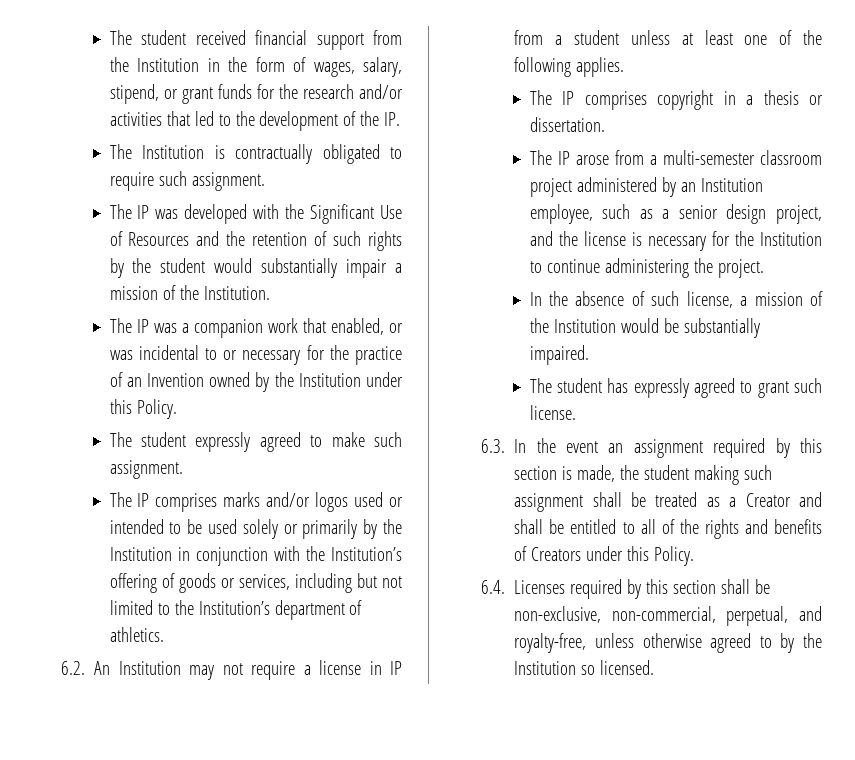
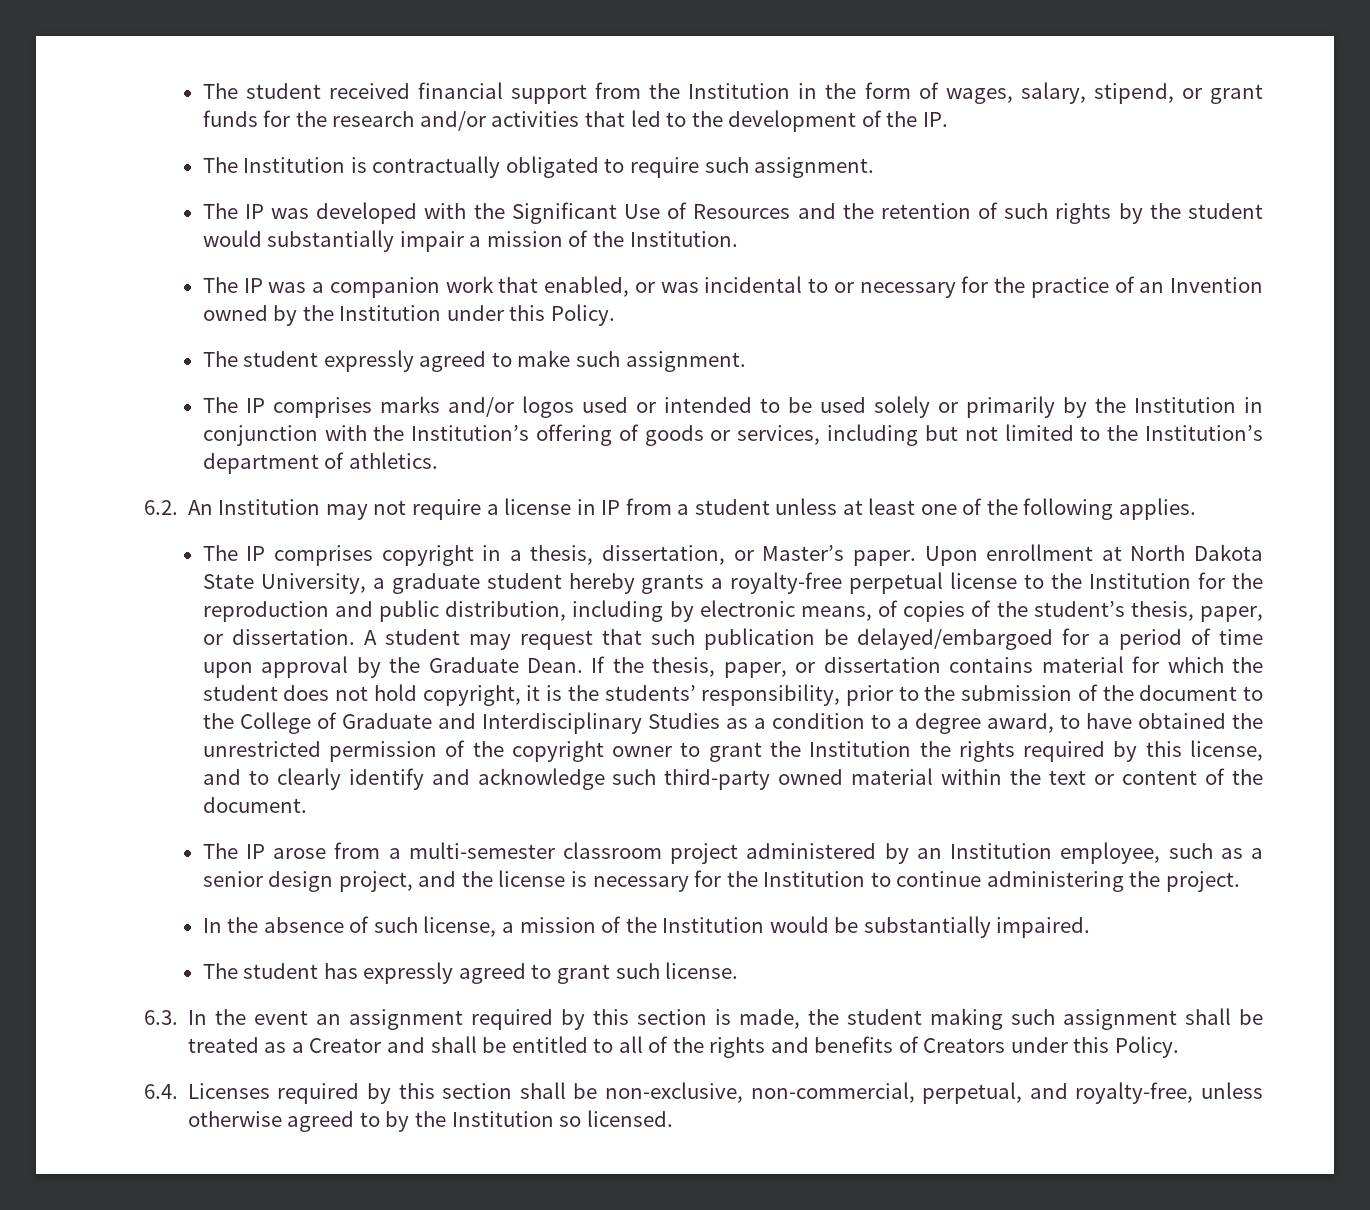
[763,90,823,105] [529,117,605,132] thesis or dissertation. -> [530,544,1264,566] [202,572,1263,594] [202,600,1263,622] [202,628,1263,650] [202,656,1263,678] [202,684,1263,706] [202,712,1263,734] [202,740,1263,762] [202,768,1263,790] [202,797,307,813] thesis, dissertation, or Master’s paper. Upon enrollment at North Dakota State University, a graduate student hereby grants a royalty-free perpetual license to the Institution for the reproduction and public distribution, including by electronic means, of copies of the student’s thesis, paper, or dissertation. A student may request that such publication be delayed/embargoed for a period of time upon approval by the Graduate Dean. If the thesis, paper, or dissertation contains material for which the student does not hold copyright, it is the students’ responsibility, prior to the submission of the document to the College of Graduate and Interdisciplinary Studies as a condition to a degree award, to have obtained the unrestricted permission of the copyright owner to grant the Institution the rights required by this license, and to clearly identify and acknowledge such third-party owned material within the text or content of the document.

